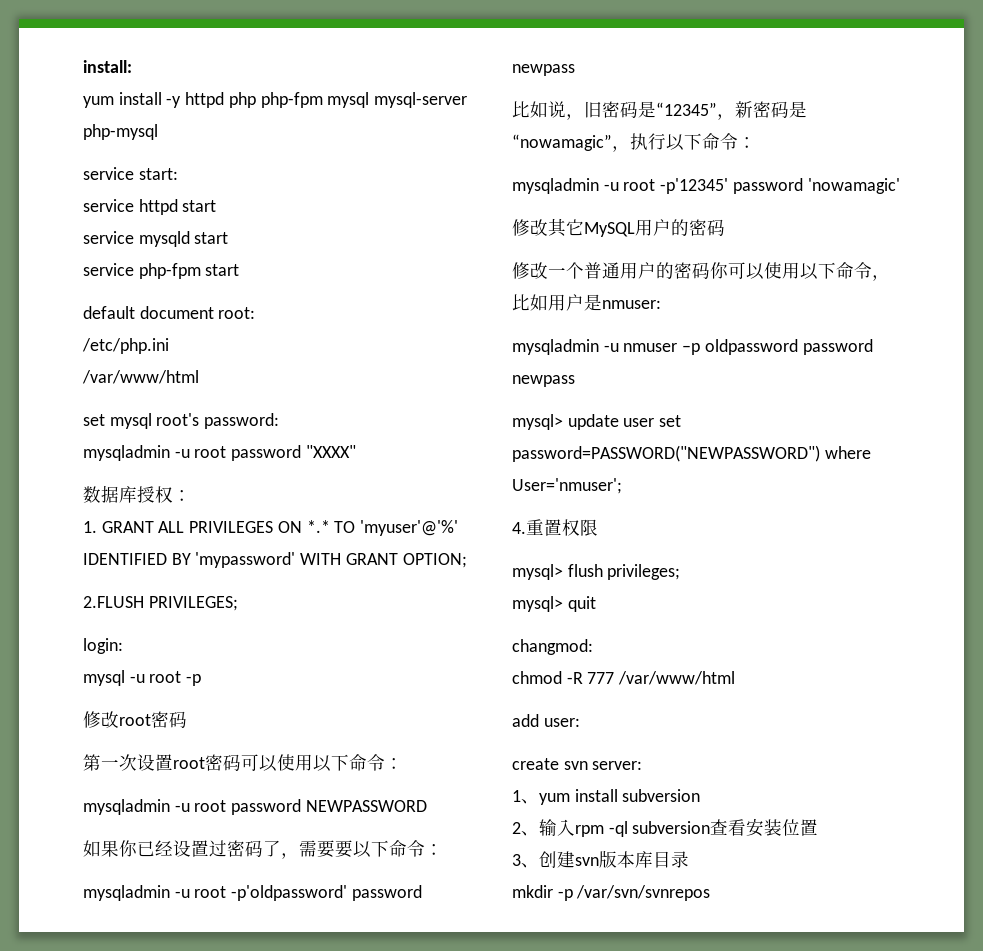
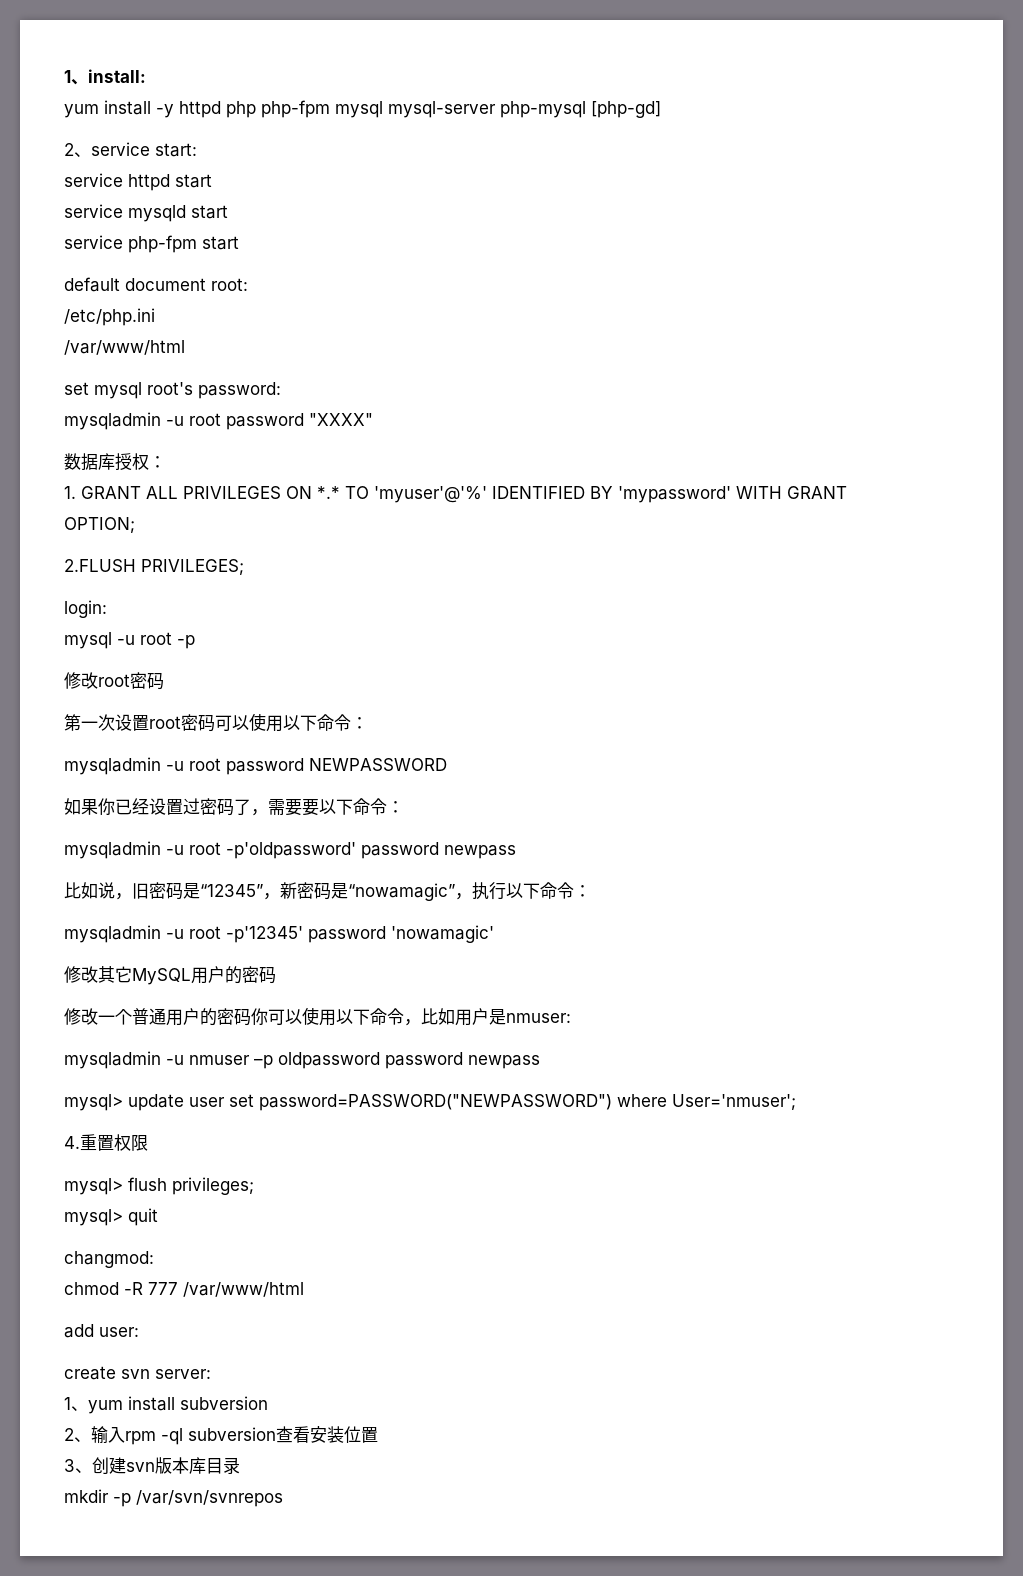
(83, 66) none -> [64,70,88,85] 1、
(158, 132) // -> [591,101,661,118] [64,143,91,157] [php-gd] // 2、

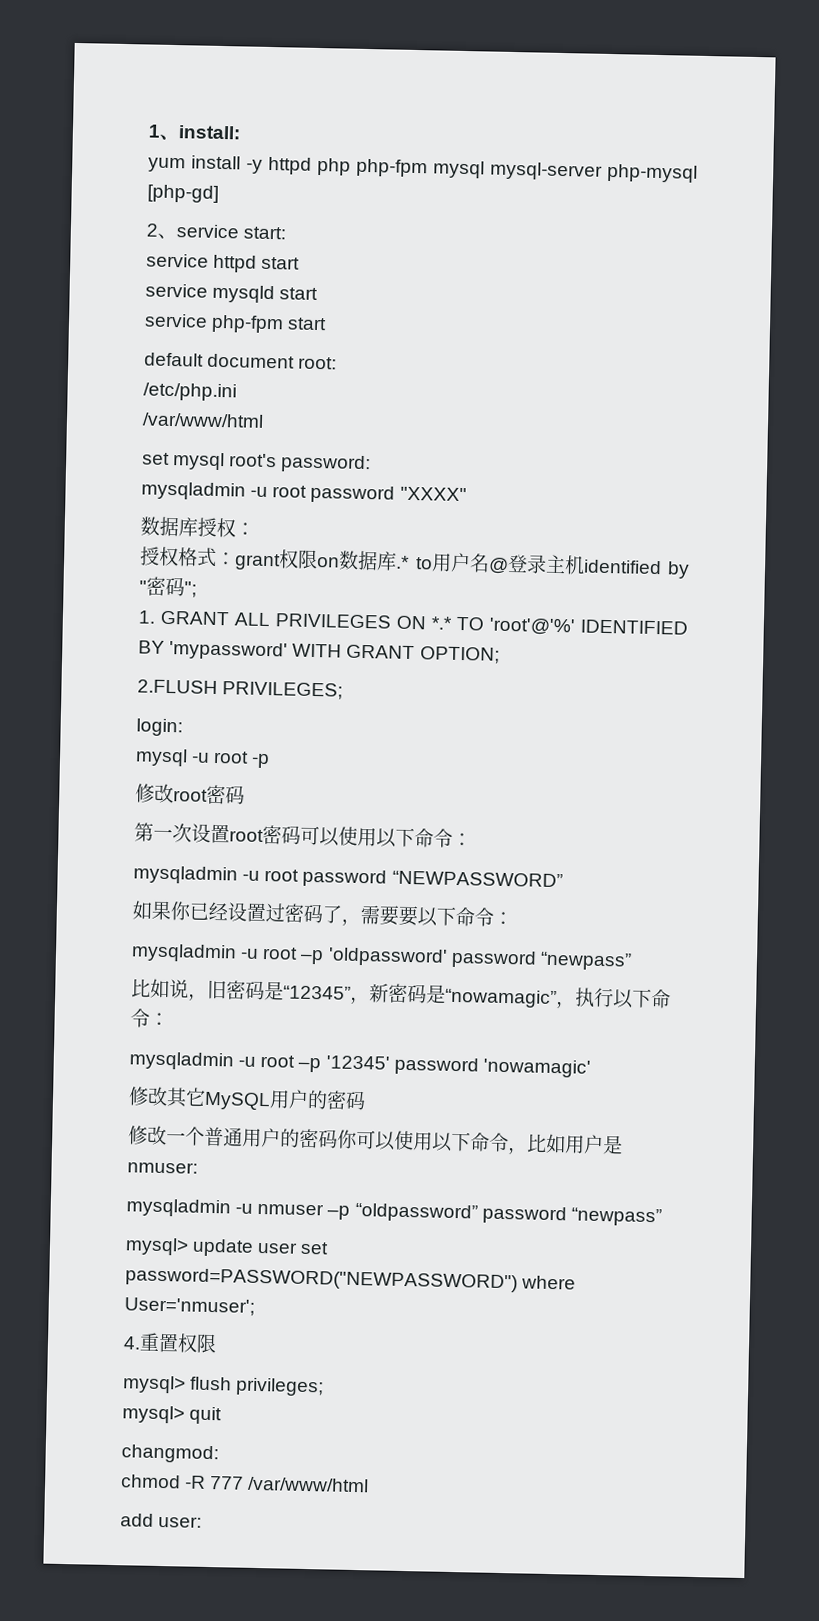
(166, 462) none -> [139,546,690,579] [139,576,197,598] // 授权格式：grant权限on数据库.* to用户名@登录主机identified by "密码";
[374,486,487,503] 'myuser'@'%' -> [489,617,575,636] 'root'@'%'
[309,758,447,771] NEWPASSWORD -> [391,870,563,888] “NEWPASSWORD”
[226,842,516,859] -p'oldpassword' password newpass -> [300,947,632,971] –p 'oldpassword' password “newpass”
[226,926,303,943] -p'12345' -> [298,1055,390,1073] –p '12345'
[278,1052,540,1069] oldpassword password newpass -> [354,1202,662,1227] “oldpassword” password “newpass”
[64,1366,211,1380] [64,1396,268,1414] [64,1426,378,1445] [64,1457,240,1475] [64,1489,283,1507] // create svn server: // 1、yum install subversion // 2、输入rpm -ql subversion查看安装位置 // 3、创建svn版本库目录 // mkdir -p /var/svn/svnrepos -> (203, 1521) none

